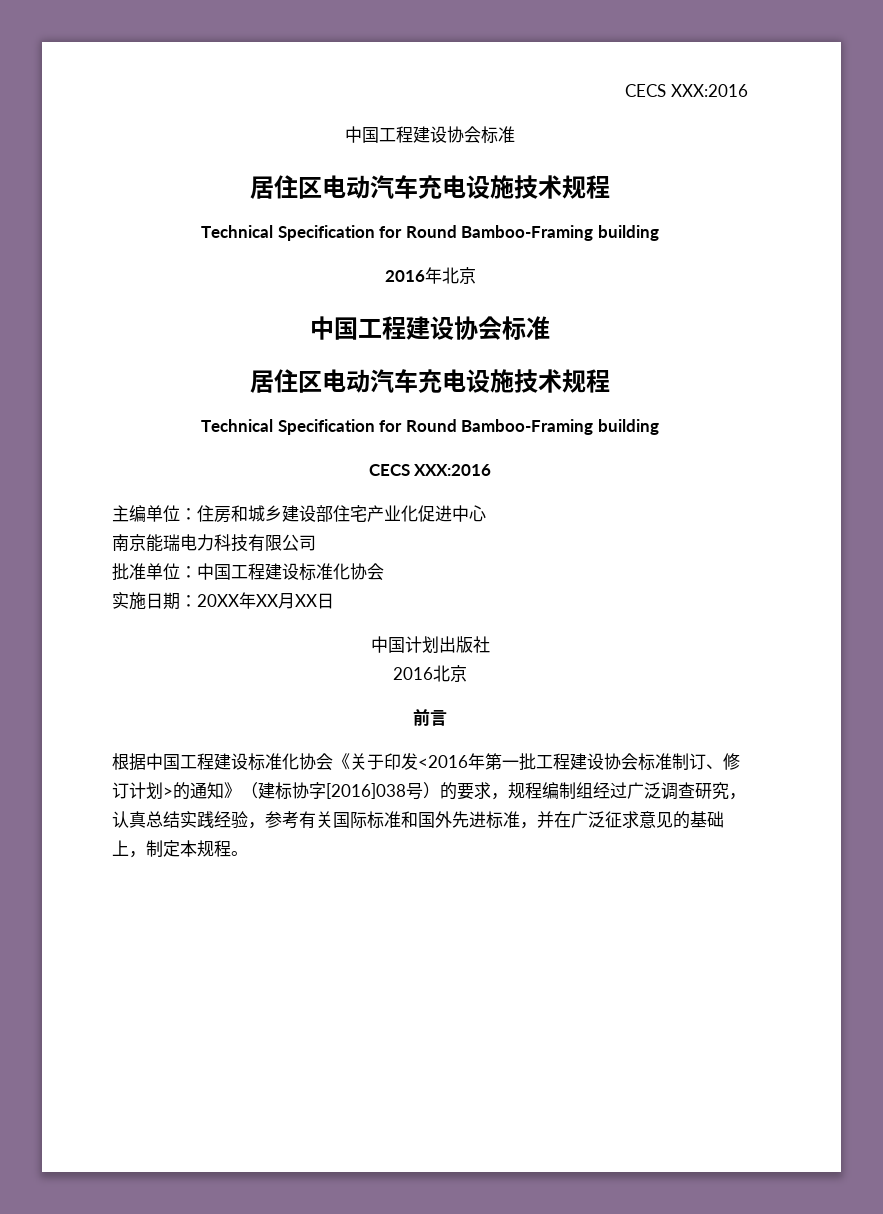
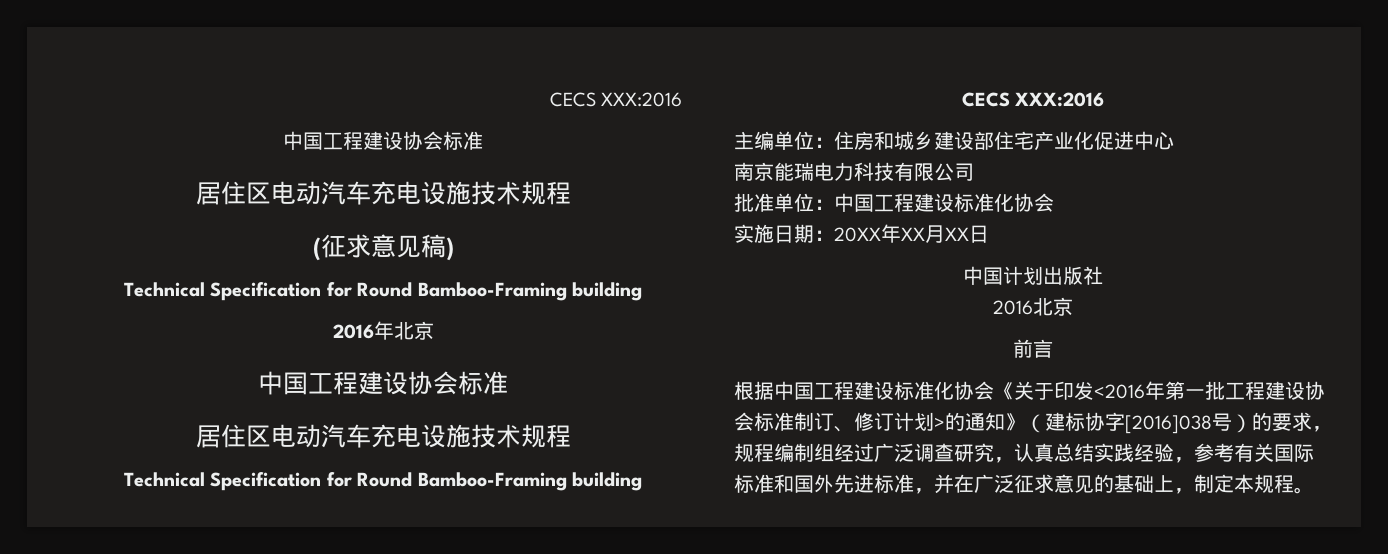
(610, 187) none -> [312,234,454,261] // (征求意见稿)

